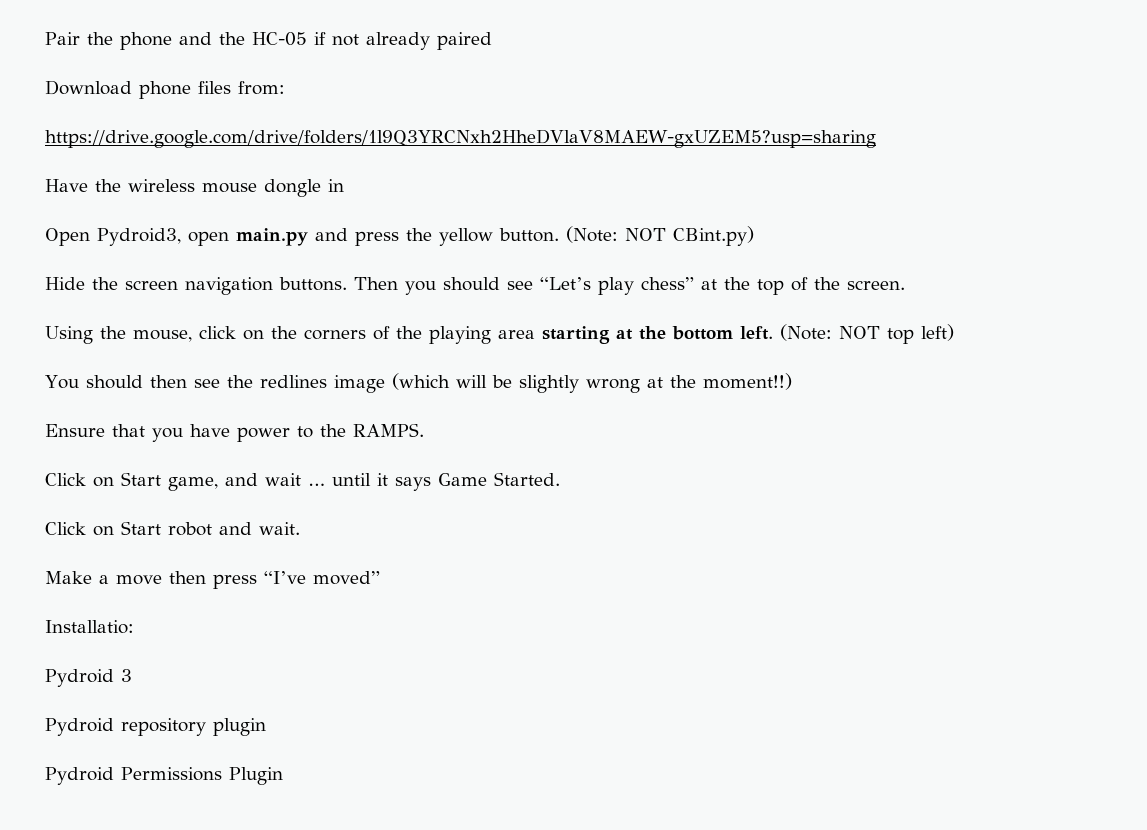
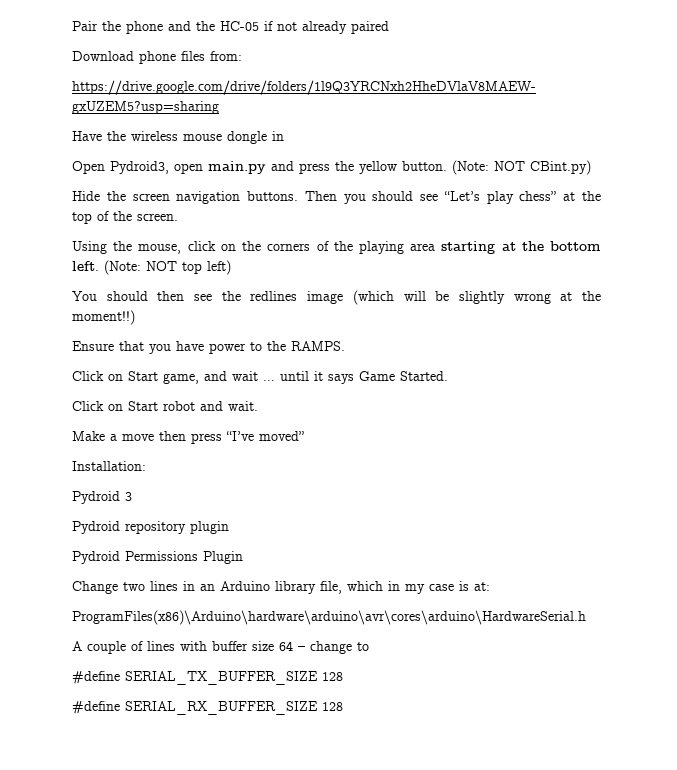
[45,620,134,634] Installatio: -> [72,461,146,471] Installation:
(283, 776) none -> [72,581,490,594] [72,610,586,625] [72,641,369,654] [72,671,343,685] [72,701,343,715] // Change two lines in an Arduino library file, which in my case is at: // ProgramFiles(x86)\Arduino\hardware\arduino\avr\cores\arduino\HardwareSerial.h // A couple of lines with buffer size 64 – change to // #define SERIAL_TX_BUFFER_SIZE 128 // #define SERIAL_RX_BUFFER_SIZE 128

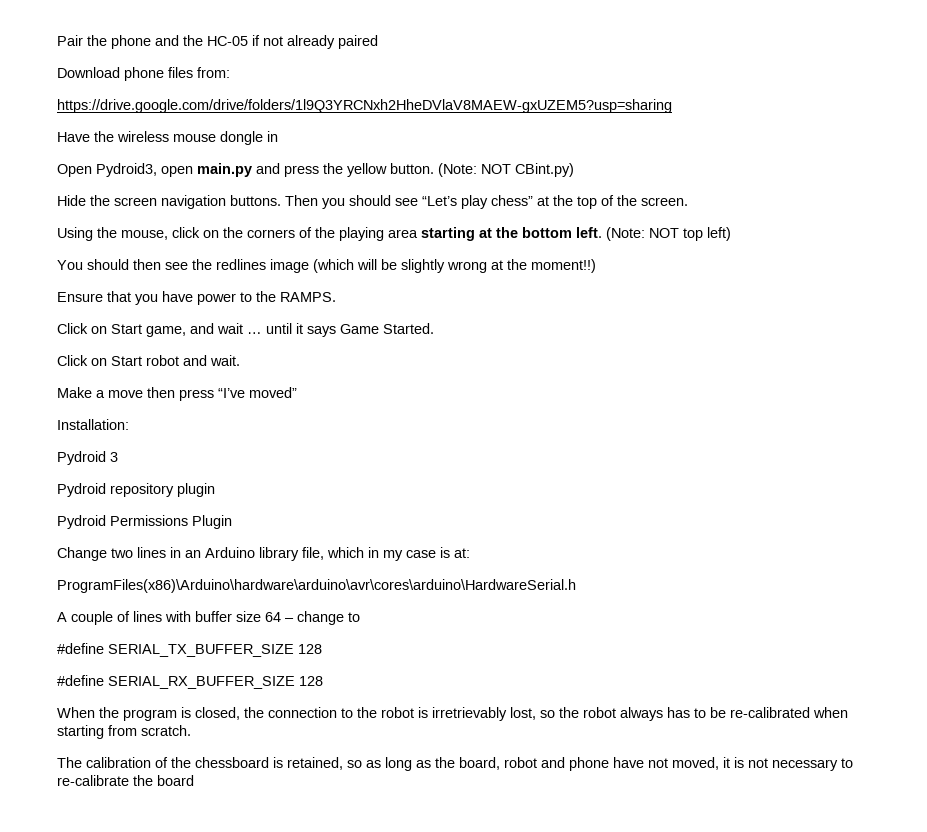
(343, 706) none -> [57,707,848,721] [57,725,191,739] [57,757,853,771] [57,775,194,786] // When the program is closed, the connection to the robot is irretrievably lost, so the robot always has to be re-calibrated when starting from scratch. // The calibration of the chessboard is retained, so as long as the board, robot and phone have not moved, it is not necessary to re-calibrate the board

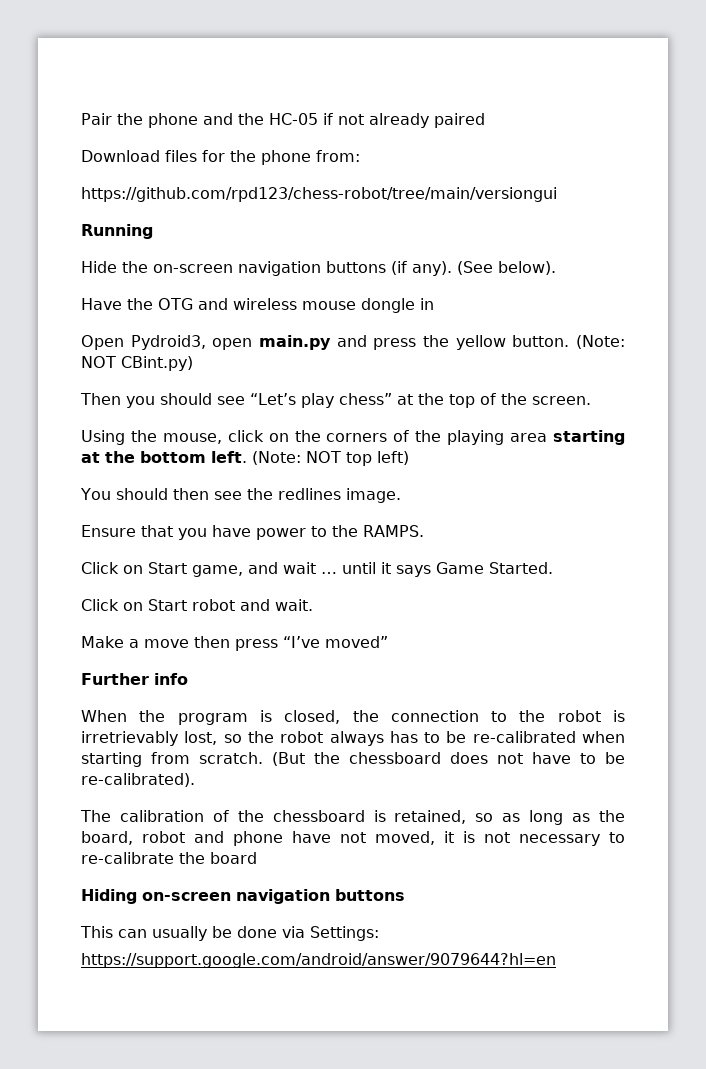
[124,67,230,81] [57,99,672,113] phone files from: // https://drive.google.com/drive/folders/1l9Q3YRCNxh2HheDVlaV8MAEW-gxUZEM5?usp=sharing -> [165,150,360,165] [81,187,557,202] [81,224,153,239] [81,261,556,276] files for the phone from: // https://github.com/rpd123/chess-robot/tree/main/versiongui // Running // Hide the on-screen navigation buttons (if any). (See below).
(114, 136) none -> [158,298,228,310] OTG and
[57,195,281,209] Hide the screen navigation buttons. -> (193, 363) none
[270,259,596,273] image (which will be slightly wrong at the moment!!) -> [345,488,401,503] image.
[57,419,129,430] [57,451,118,465] [57,483,215,497] [57,515,232,529] [57,547,470,561] [57,579,576,593] [57,611,360,625] [57,643,322,657] [57,675,323,689] Installation: // Pydroid 3 // Pydroid repository plugin // Pydroid Permissions Plugin // Change two lines in an Arduino library file, which in my case is at: // ProgramFiles(x86)\Arduino\hardware\arduino\avr\cores\arduino\HardwareSerial.h // A couple of lines with buffer size 64 – change to // #define SERIAL_TX_BUFFER_SIZE 128 // #define SERIAL_RX_BUFFER_SIZE 128 -> [81,673,188,685] Further info
(191, 730) none -> [272,752,625,766] [81,773,195,787] (But the chessboard does not have to be re-calibrated).
(194, 780) none -> [81,889,405,904] [80,926,379,941] [81,953,556,968] // Hiding on-screen navigation buttons // This can usually be done via Settings: // https://support.google.com/android/answer/9079644?hl=en

